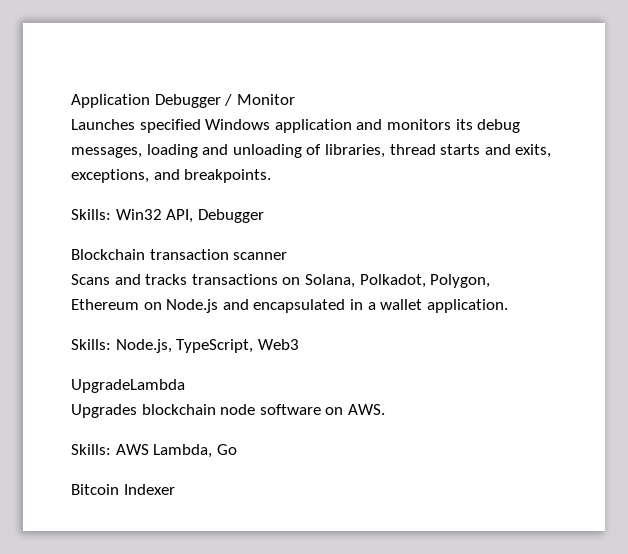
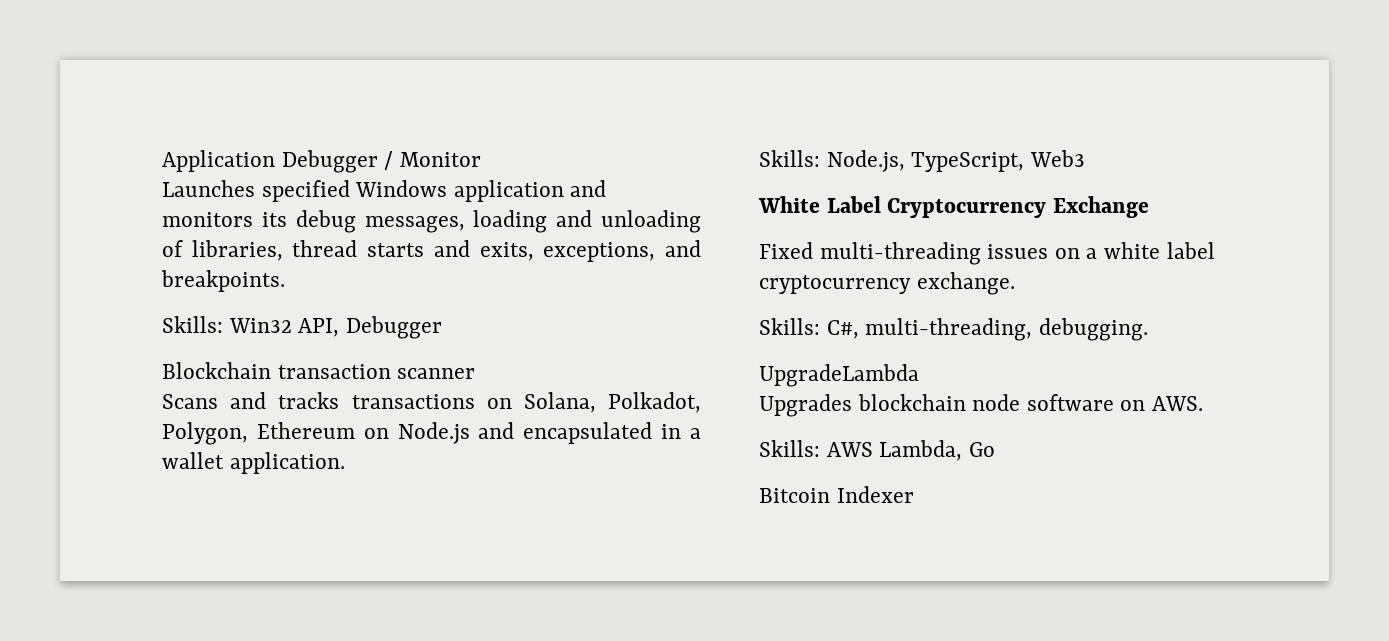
(299, 344) none -> [758,196,1149,218] [759,242,1215,265] [759,272,1015,295] [759,318,1148,341] // White Label Cryptocurrency Exchange // Fixed multi-threading issues on a white label cryptocurrency exchange. // Skills: C#, multi-threading, debugging.

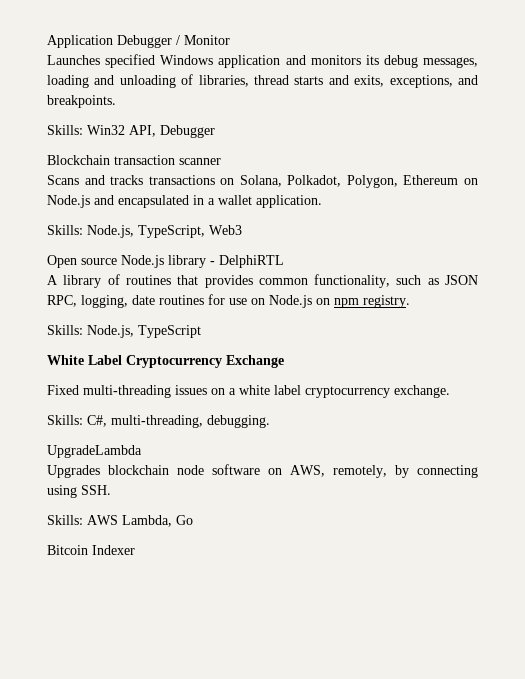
(1085, 158) none -> [47,255,284,268] [47,274,479,288] [47,294,410,308] [47,325,201,338] // Open source Node.js library - DelphiRTL // A library of routines that provides common functionality, such as JSON RPC, logging, date routines for use on Node.js on npm registry. // Skills: Node.js, TypeScript
[1152,396,1204,411] AWS. -> [290,465,478,478] [47,485,111,498] AWS, remotely, by connecting using SSH.

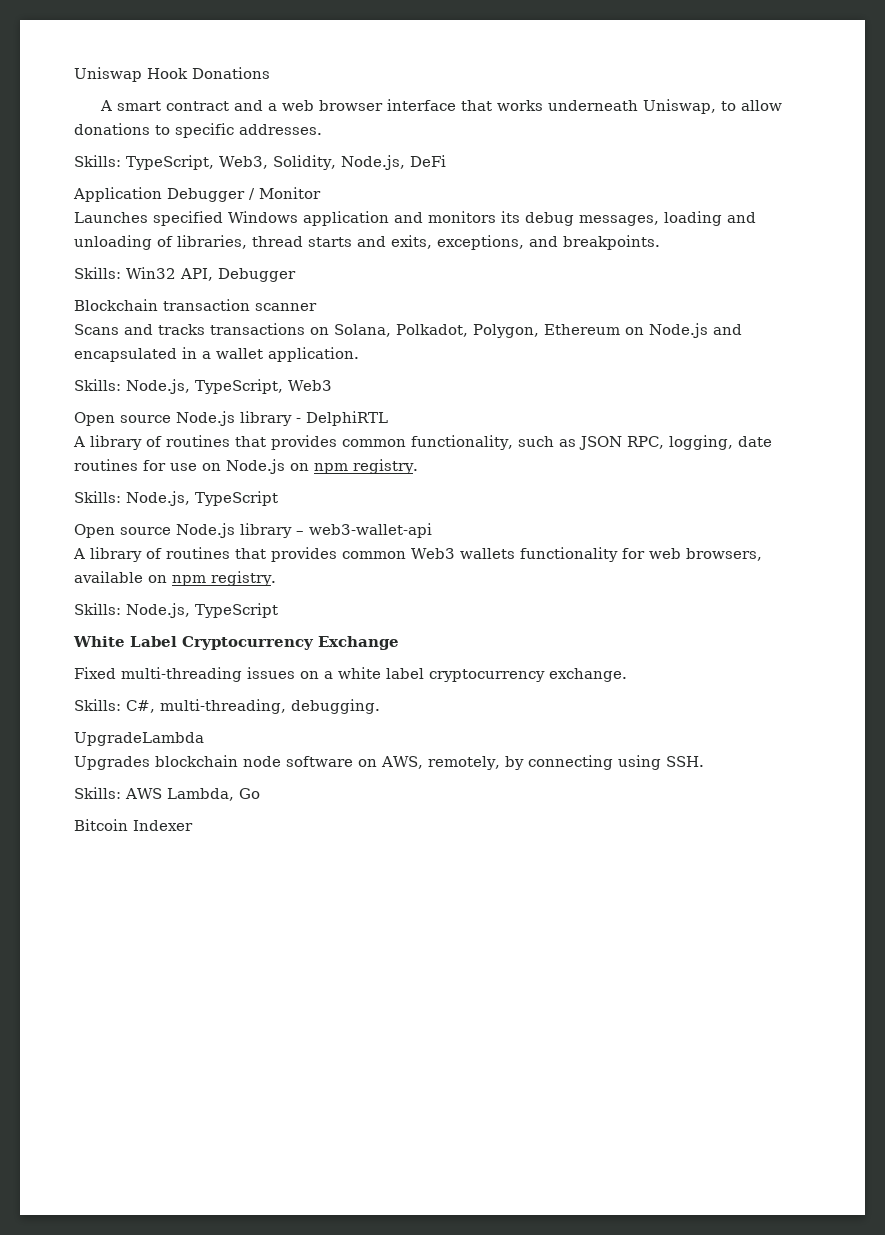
(47, 41) none -> [74,67,270,82] [99,99,782,114] [74,123,322,138] [74,155,446,170] Uniswap Hook Donations // A smart contract and a web browser interface that works underneath Uniswap, to allow donations to specific addresses. // Skills: TypeScript, Web3, Solidity, Node.js, DeFi //
(201, 331) none -> [74,523,432,538] [73,547,762,562] [74,571,276,586] [74,603,278,618] // Open source Node.js library – web3-wallet-api // A library of routines that provides common Web3 wallets functionality for web browsers, available on npm registry. // Skills: Node.js, TypeScript

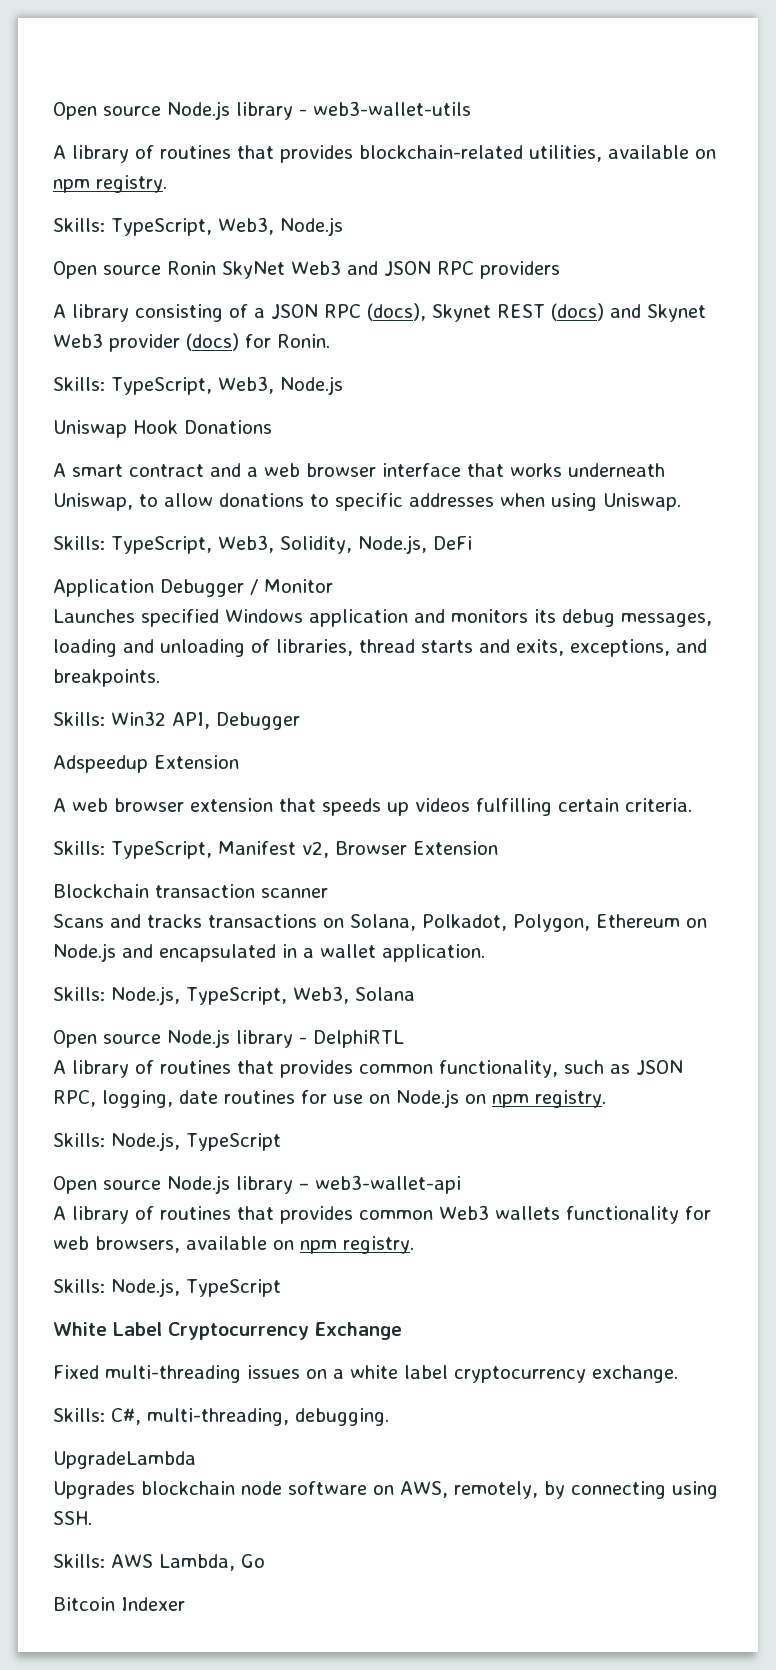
(74, 74) none -> [53,101,471,120] [53,145,716,163] [53,175,167,193] [53,217,343,236] [53,260,560,279] [53,303,706,322] [53,333,330,352] [53,376,343,395] Open source Node.js library - web3-wallet-utils // A library of routines that provides blockchain-related utilities, available on npm registry. // Skills: TypeScript, Web3, Node.js // Open source Ronin SkyNet Web3 and JSON RPC providers // A library consisting of a JSON RPC (docs), Skynet REST (docs) and Skynet Web3 provider (docs) for Ronin. // Skills: TypeScript, Web3, Node.js //
[239,124,322,135] addresses. -> [409,493,681,511] addresses when using Uniswap.
(296, 275) none -> [53,755,239,773] [53,798,692,816] [53,841,498,859] // Adspeedup Extension // A web browser extension that speeds up videos fulfilling certain criteria. // Skills: TypeScript, Manifest v2, Browser Extension
[288,380,332,391] Web3 -> [292,986,415,1004] Web3, Solana

